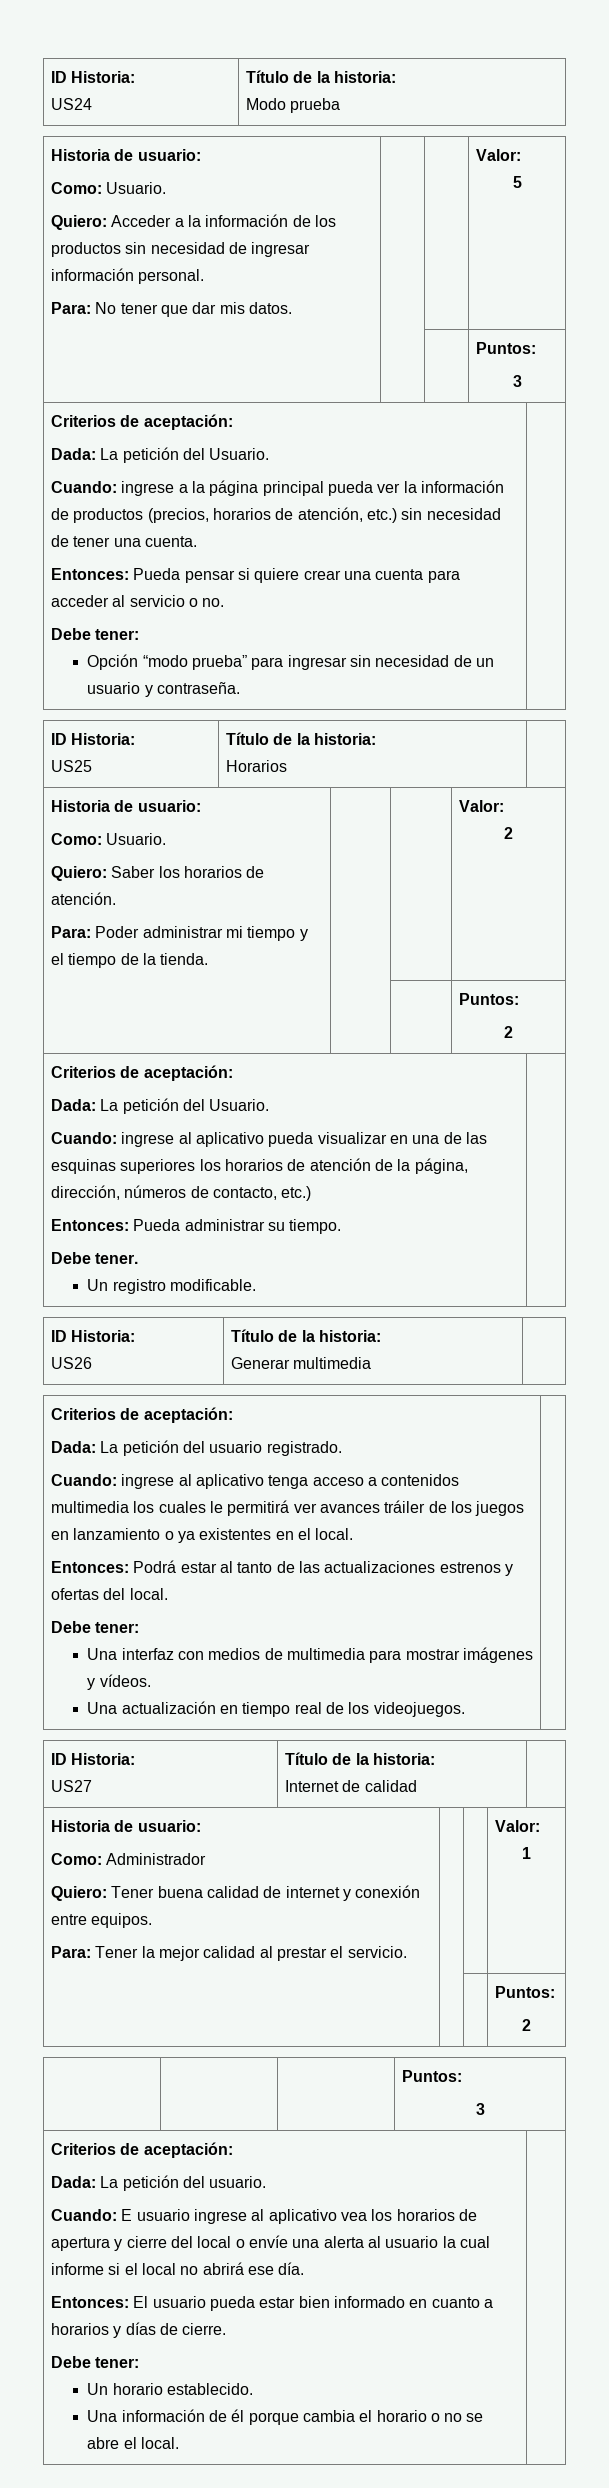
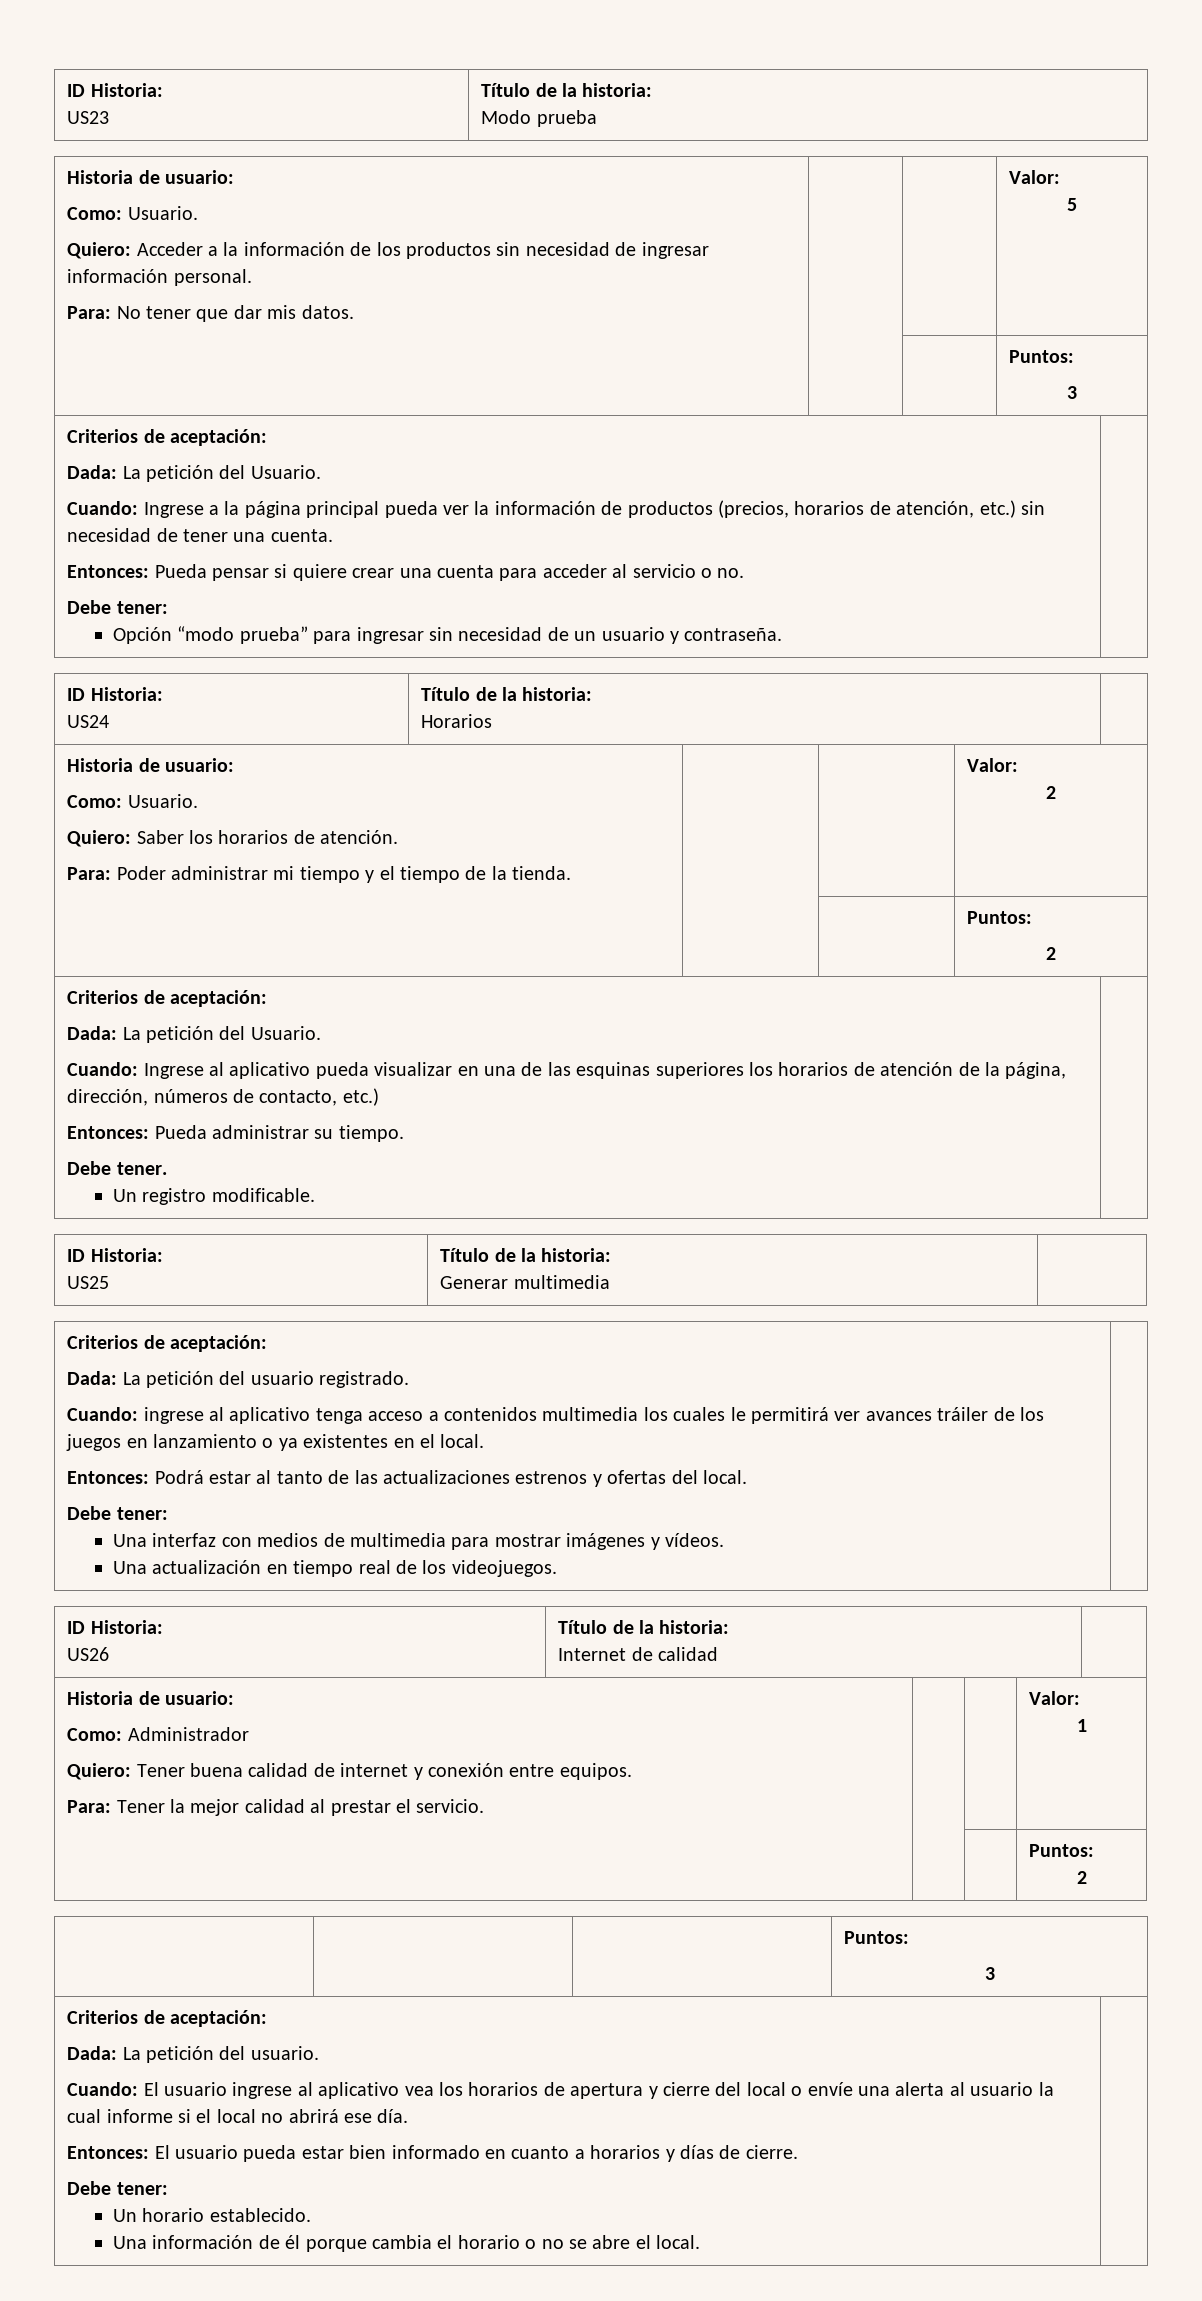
[51,71,136,83] [51,98,93,110] ID Historia: // US24 -> [67,83,163,97] [67,111,110,124] ID Historia: // US23
[121,481,175,496] ingrese -> [143,502,204,518] Ingrese
[51,760,93,772] US25 -> [67,715,110,728] US24
[121,1132,175,1147] ingrese -> [143,1063,204,1079] Ingrese
[51,1357,93,1369] US26 -> [67,1276,110,1289] US25
[51,1780,93,1792] US27 -> [67,1647,110,1661] US26
[121,2209,133,2221] E -> [143,2082,159,2096] El

